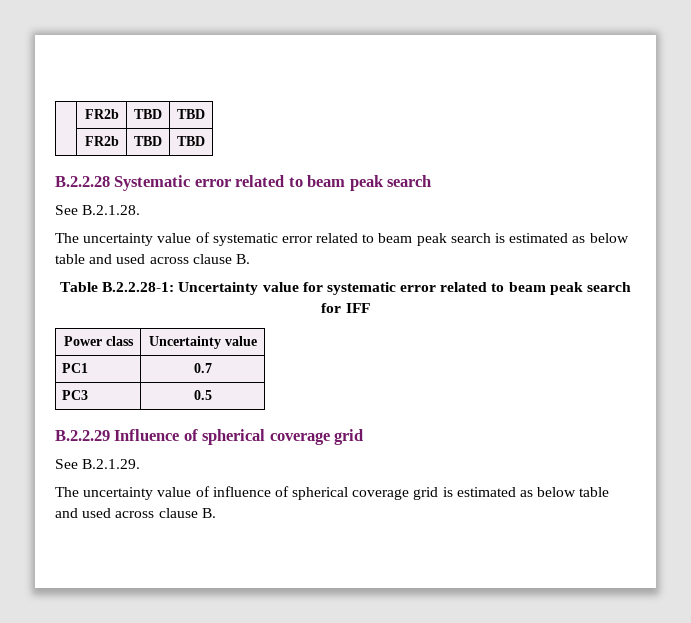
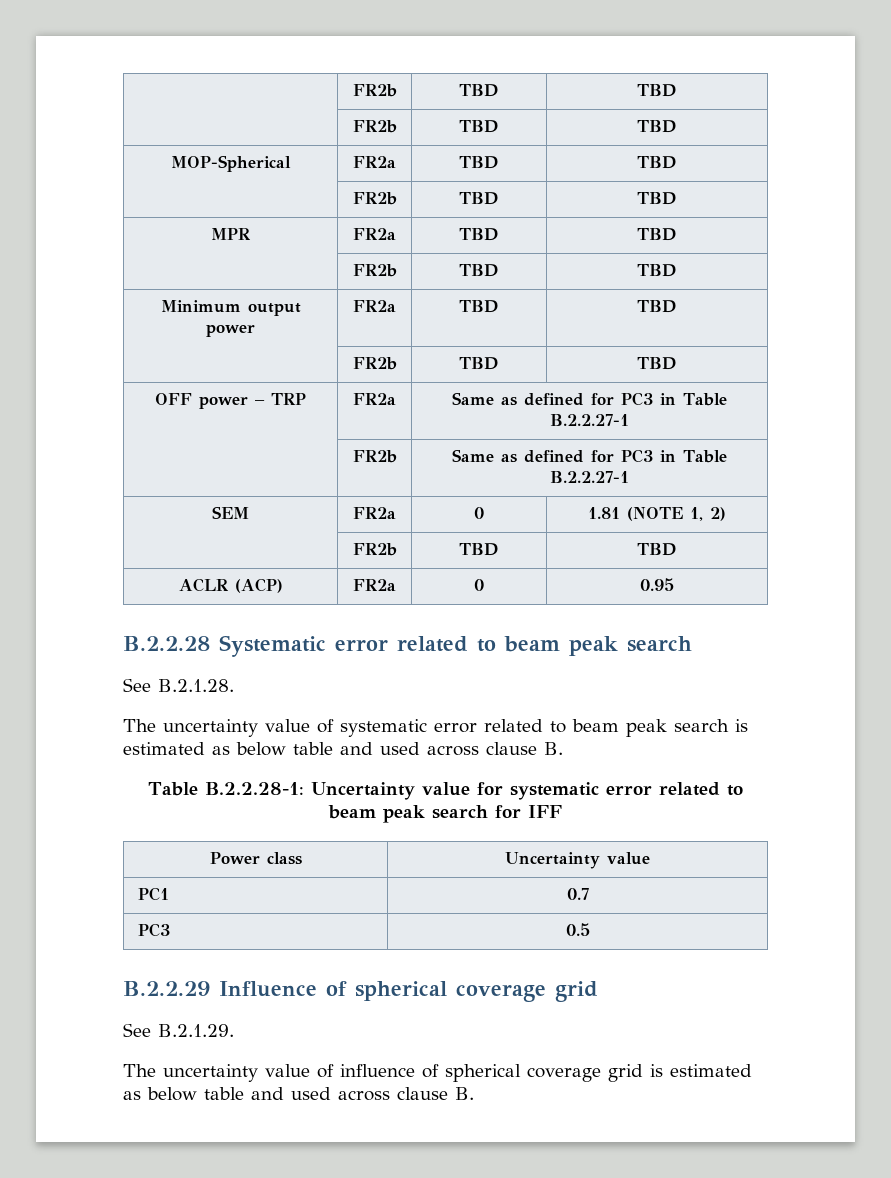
(205, 141) none -> [171,155,291,172] [353,156,396,168] [459,156,499,169] [637,156,677,169] [352,192,397,205] [459,192,499,205] [637,192,677,205] [211,228,251,240] [353,228,396,240] [459,228,499,241] [637,228,677,241] [352,264,397,277] [459,264,499,277] [637,264,677,277] [160,300,301,316] [206,324,255,337] [353,300,396,312] [459,300,499,313] [637,300,677,313] [352,357,397,370] [459,357,499,370] [637,357,677,370] [155,393,306,409] [353,393,396,405] [452,392,728,406] [550,414,629,426] [352,450,397,463] [452,449,728,463] [550,471,629,483] [212,506,249,519] [353,507,396,519] [474,507,484,519] [588,507,726,521] [352,543,397,556] [459,543,499,556] [637,543,677,556] [178,578,283,593] [353,579,396,591] [474,579,484,591] [640,578,674,591] // MOP-Spherical | FR2a | TBD | TBD // | FR2b | TBD | TBD // MPR | FR2a | TBD | TBD // | FR2b | TBD | TBD // Minimum output power | FR2a | TBD | TBD // | FR2b | TBD | TBD // OFF power – TRP | FR2a | Same as defined for PC3 in Table B.2.2.27-1 // | FR2b | Same as defined for PC3 in Table B.2.2.27-1 // SEM | FR2a | 0 | 1.81 (NOTE 1, 2) // | FR2b | TBD | TBD // ACLR (ACP) | FR2a | 0 | 0.95

